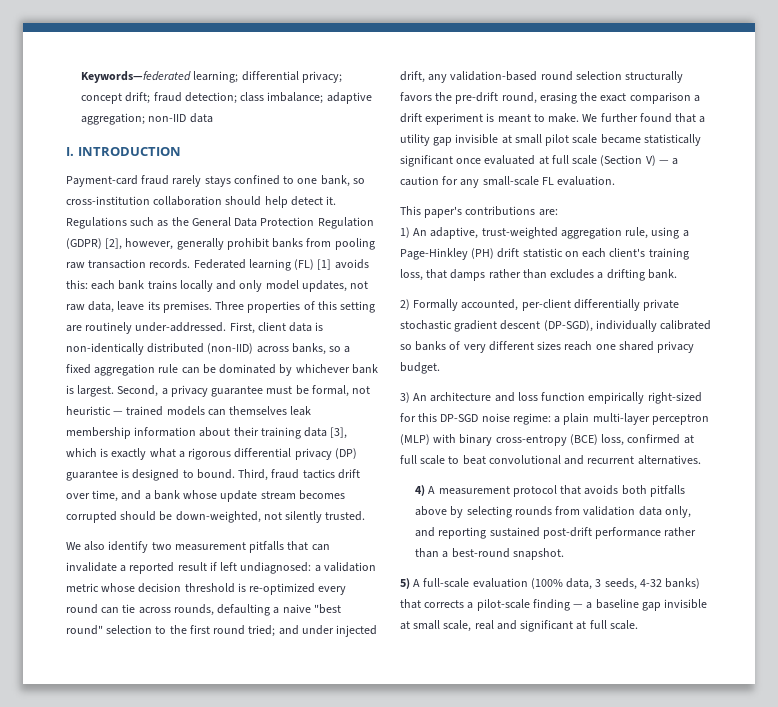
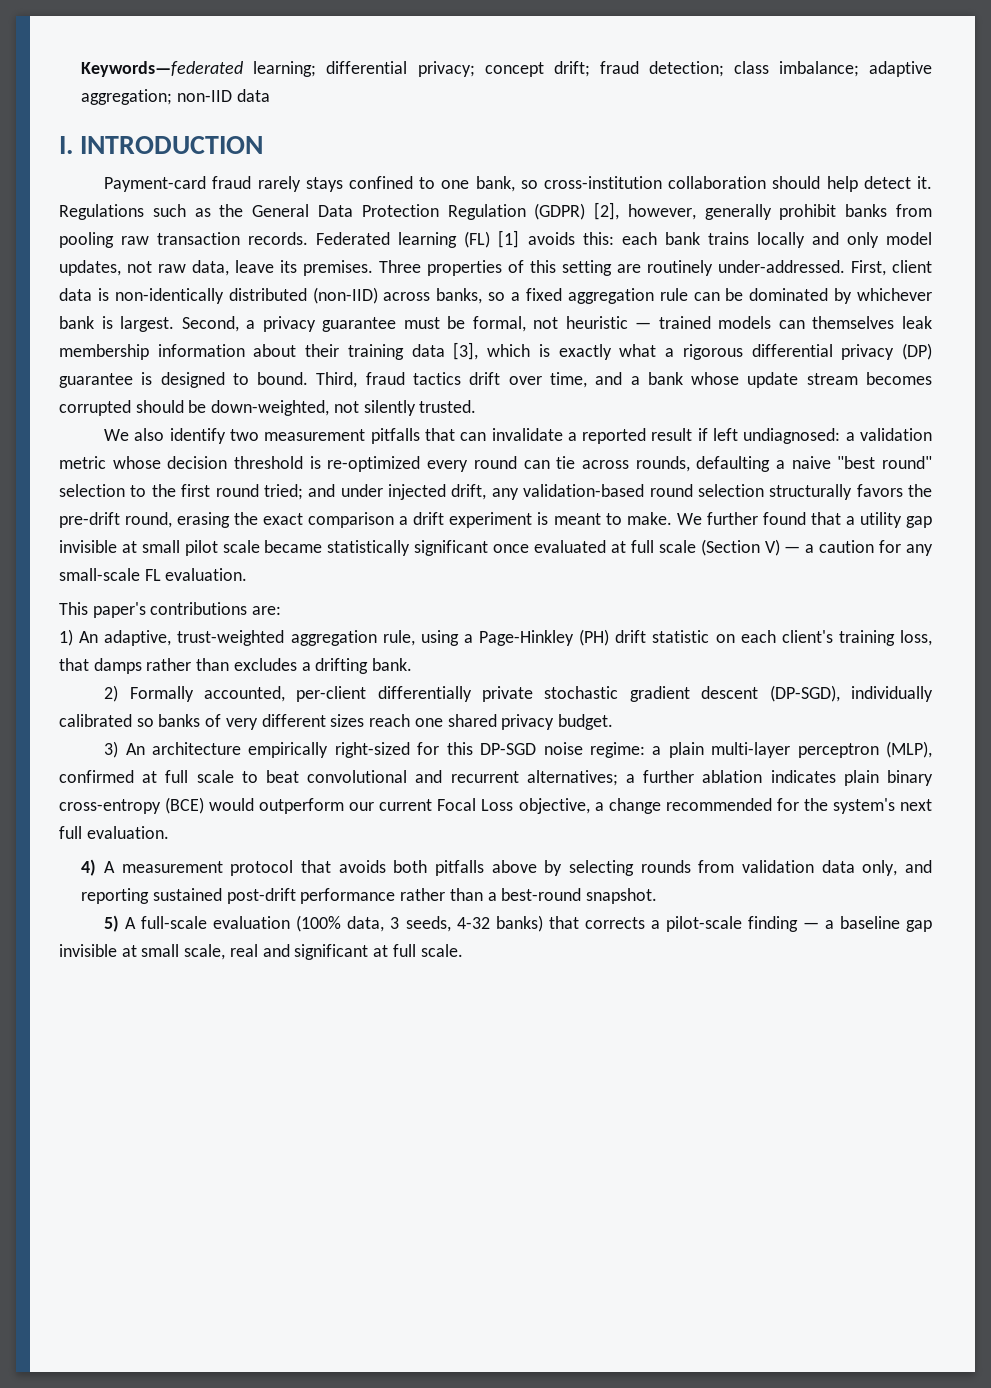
[494,392,586,402] and loss function -> (242, 748) none
[400,434,625,446] (MLP) with binary cross-entropy (BCE) loss, -> [886,741,933,758] (MLP),
[637,455,701,465] alternatives. -> [526,770,934,786] [59,797,933,814] [59,826,169,839] alternatives; a further ablation indicates plain binary cross-entropy (BCE) would outperform our current Focal Loss objective, a change recommended for the system's next full evaluation.

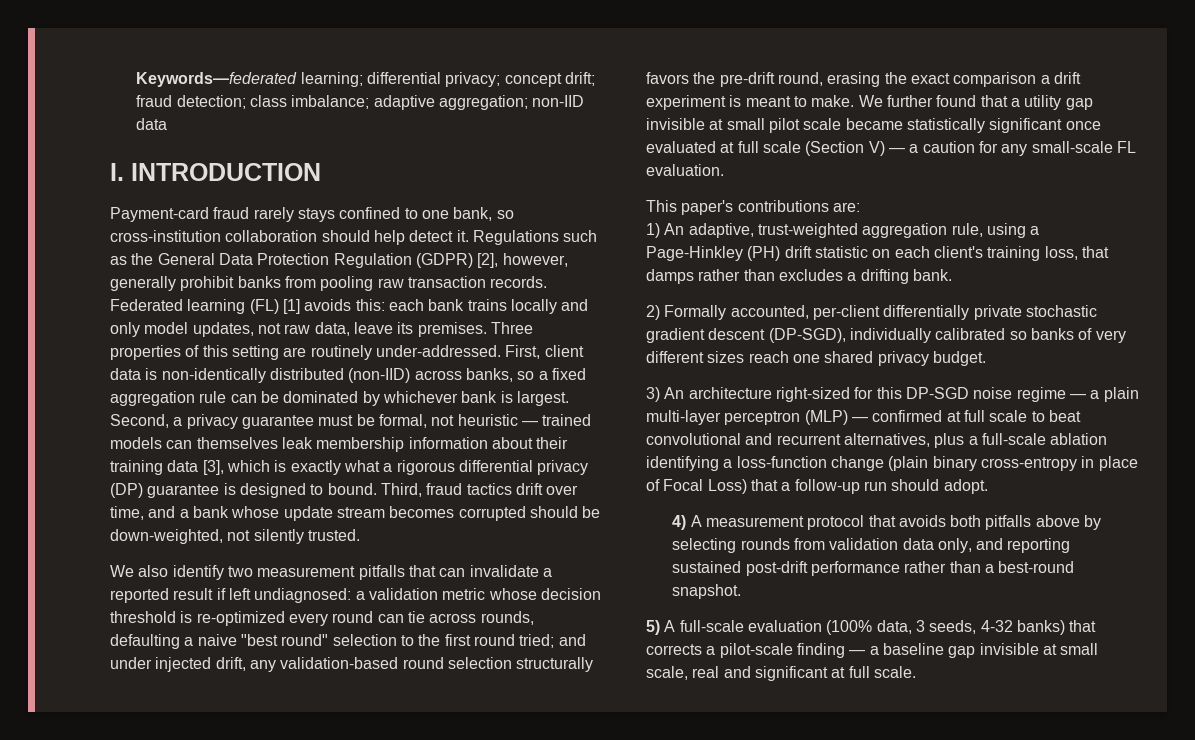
[248,742,329,758] empirically -> (772, 393) none
[589,742,645,758] regime: -> [1016,387,1086,402] regime —
[886,741,933,758] (MLP), -> [804,410,868,425] (MLP) —
[526,770,934,786] [59,797,933,814] [59,826,169,839] alternatives; a further ablation indicates plain binary cross-entropy (BCE) would outperform our current Focal Loss objective, a change recommended for the system's next full evaluation. -> [843,433,1108,448] [646,456,1138,471] [646,479,988,494] alternatives, plus a full-scale ablation identifying a loss-function change (plain binary cross-entropy in place of Focal Loss) that a follow-up run should adopt.

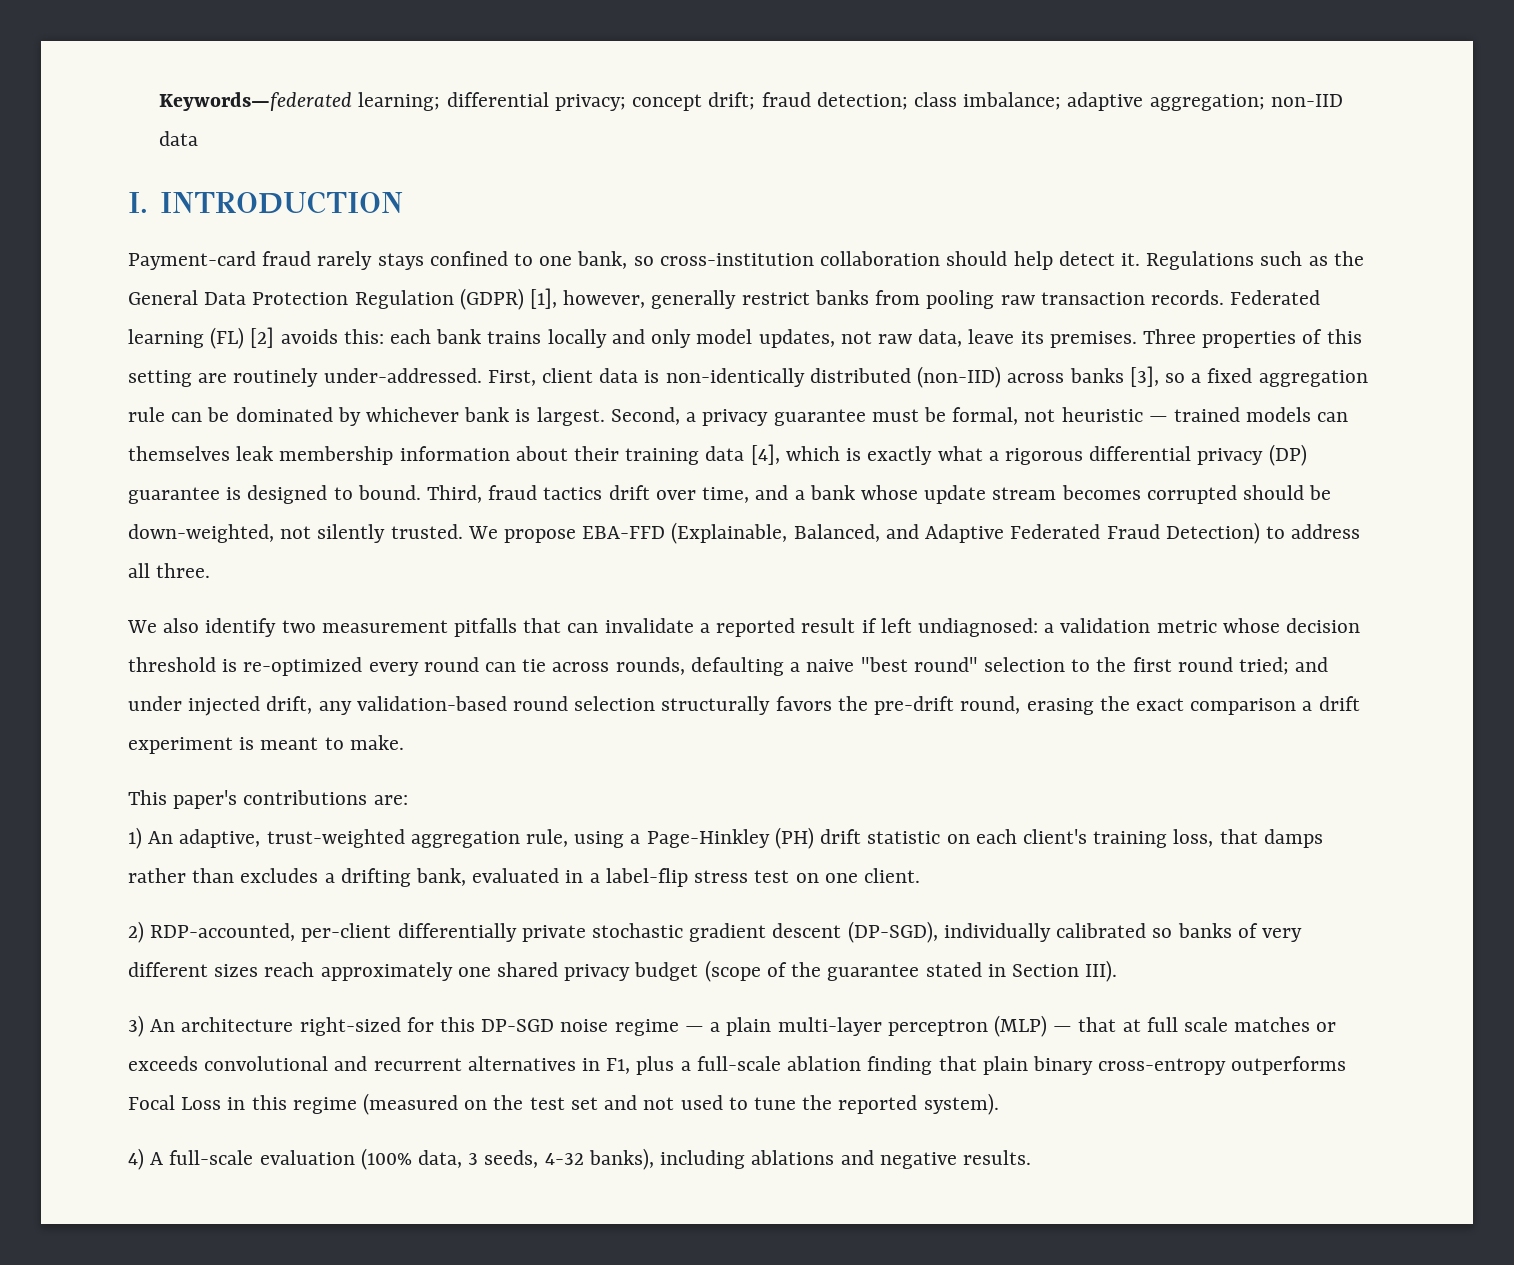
[477,253,499,268] [2], -> [530,288,558,309] [1],
[180,276,235,291] prohibit -> [741,292,810,305] restrict
[282,299,300,314] [1] -> [250,327,275,348] [2]
[465,368,513,382] banks, -> [1069,366,1159,387] banks [3],
[202,460,224,475] [3], -> [750,444,780,465] [4],
(360, 535) none -> [467,522,1361,544] [128,563,211,578] We propose EBA-FFD (Explainable, Balanced, and Adaptive Federated Fraud Detection) to address all three.
[858,95,1093,110] [646,118,1101,133] [646,141,1136,156] [646,164,724,176] We further found that a utility gap invisible at small pilot scale became statistically significant once evaluated at full scale (Section V) — a caution for any small-scale FL evaluation. -> (404, 742) none
[912,269,952,281] bank. -> [416,868,920,887] bank, evaluated in a label-flip stress test on one client.
[664,305,809,320] Formally accounted, -> [150,923,296,941] RDP-accounted,
(789, 357) none -> [320,962,453,981] approximately
[932,351,986,366] budget. -> [634,960,1118,982] budget (scope of the guarantee stated in Section III).
[872,410,1081,422] [646,433,1108,448] [646,456,1138,471] [646,479,988,494] [672,515,1102,530] [672,538,1071,553] [672,561,1075,576] [672,584,742,599] [646,620,660,635] confirmed at full scale to beat convolutional and recurrent alternatives, plus a full-scale ablation identifying a loss-function change (plain binary cross-entropy in place of Focal Loss) that a follow-up run should adopt. // 4) A measurement protocol that avoids both pitfalls above by selecting rounds from validation data only, and reporting sustained post-drift performance rather than a best-round snapshot. // 5) -> [1078,1017,1337,1032] [128,1056,1347,1075] [128,1093,999,1115] [128,1148,144,1170] that at full scale matches or exceeds convolutional and recurrent alternatives in F1, plus a full-scale ablation finding that plain binary cross-entropy outperforms Focal Loss in this regime (measured on the test set and not used to tune the reported system). // 4)
[1016,620,1097,635] [646,643,1099,658] [646,666,916,681] banks) that corrects a pilot-scale finding — a baseline gap invisible at small scale, real and significant at full scale. -> [588,1148,1031,1170] banks), including ablations and negative results.

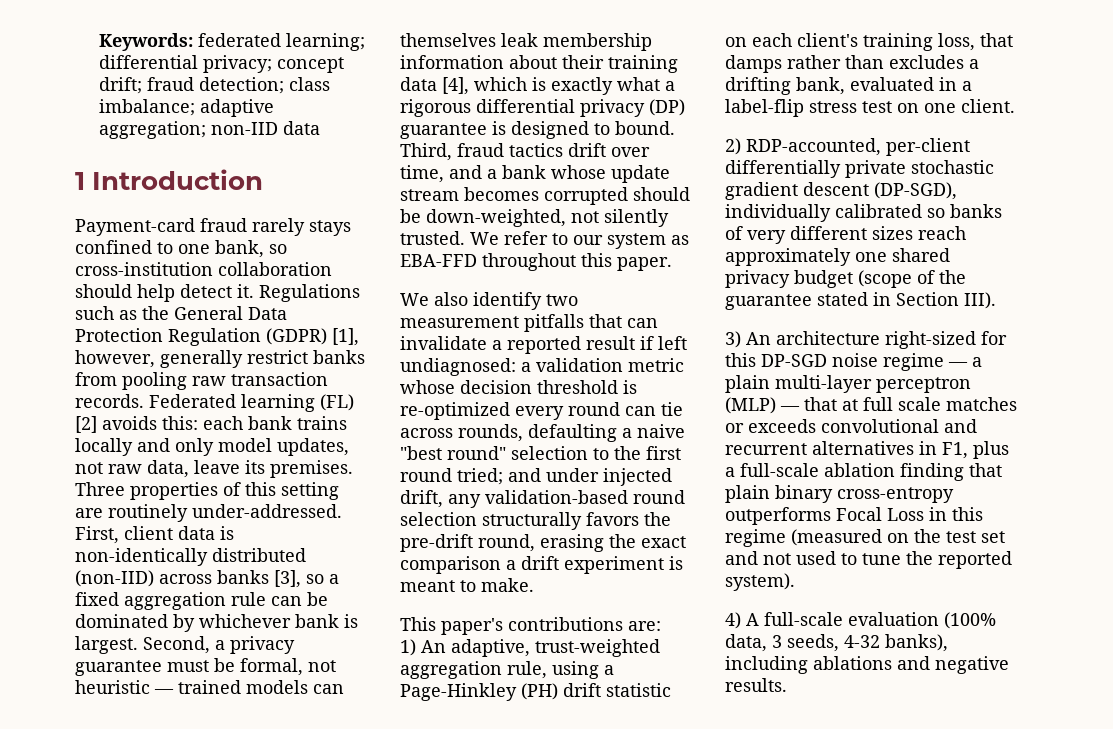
[159,92,353,111] Keywords—federated -> [98,33,281,51] Keywords: federated
[128,191,403,214] I. INTRODUCTION -> [75,169,264,190] 1 Introduction
[504,522,1361,544] [128,563,211,578] propose EBA-FFD (Explainable, Balanced, and Adaptive Federated Fraud Detection) to address all three. -> [504,231,689,249] [400,253,672,271] refer to our system as EBA-FFD throughout this paper.

